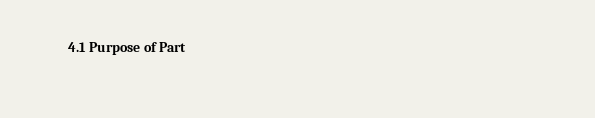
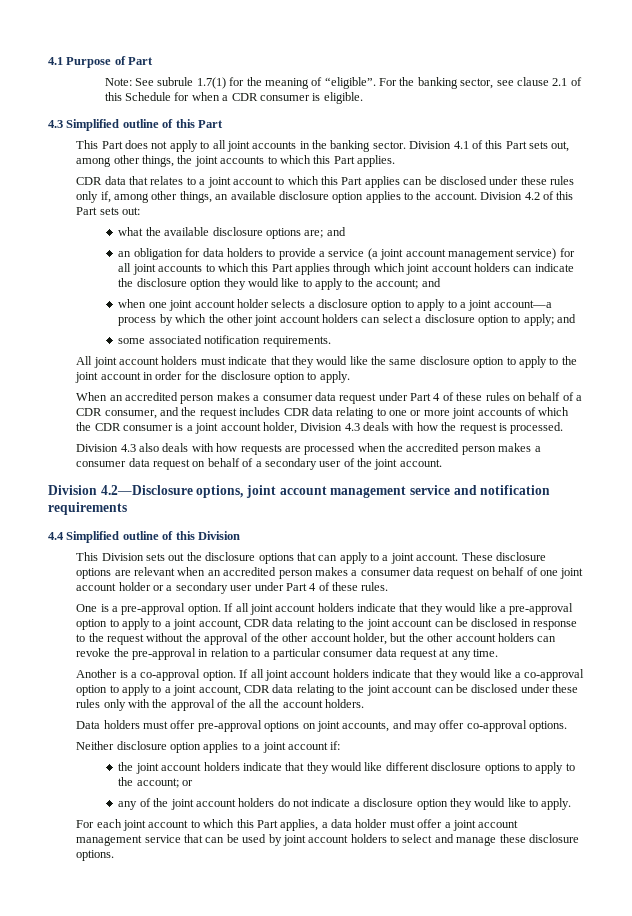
(187, 47) none -> [104,77,582,89] [104,92,363,104] [48,119,223,131] [76,140,570,152] [76,155,396,167] [76,176,575,188] [76,191,574,203] [76,207,141,215] [118,227,346,239] [118,248,575,260] [118,263,574,275] [118,278,441,290] [118,299,552,311] [118,314,577,326] [118,335,331,347] [76,356,577,368] [75,371,350,383] [76,392,583,404] [76,407,570,419] [76,422,564,434] [76,443,541,455] [76,458,442,470] [48,485,551,498] [48,502,127,515] [48,531,240,543] [76,552,546,564] [76,567,584,579] [76,582,389,594] [76,603,574,615] [76,618,578,630] [76,633,557,645] [76,648,499,660] [76,669,585,681] [76,684,579,696] [76,699,365,711] [76,720,568,732] [76,741,341,753] [118,762,575,774] [118,777,194,788] [118,798,572,810] [76,819,519,831] [76,834,579,846] [76,850,115,861] // Note: See subrule 1.7(1) for the meaning of “eligible”. For the banking sector, see clause 2.1 of this Schedule for when a CDR consumer is eligible. // 4.3 Simplified outline of this Part // This Part does not apply to all joint accounts in the banking sector. Division 4.1 of this Part sets out, among other things, the joint accounts to which this Part applies. // CDR data that relates to a joint account to which this Part applies can be disclosed under these rules only if, among other things, an available disclosure option applies to the account. Division 4.2 of this Part sets out: // what the available disclosure options are; and // an obligation for data holders to provide a service (a joint account management service) for all joint accounts to which this Part applies through which joint account holders can indicate the disclosure option they would like to apply to the account; and // when one joint account holder selects a disclosure option to apply to a joint account―a process by which the other joint account holders can select a disclosure option to apply; and // some associated notification requirements. // All joint account holders must indicate that they would like the same disclosure option to apply to the joint account in order for the disclosure option to apply. // When an accredited person makes a consumer data request under Part 4 of these rules on behalf of a CDR consumer, and the request includes CDR data relating to one or more joint accounts of which the CDR consumer is a joint account holder, Division 4.3 deals with how the request is processed. // Division 4.3 also deals with how requests are processed when the accredited person makes a consumer data request on behalf of a secondary user of the joint account. // Division 4.2—Disclosure options, joint account management service and notification requirements // 4.4 Simplified outline of this Division // This Division sets out the disclosure options that can apply to a joint account. These disclosure options are relevant when an accredited person makes a consumer data request on behalf of one joint account holder or a secondary user under Part 4 of these rules. // One is a pre-approval option. If all joint account holders indicate that they would like a pre-approval option to apply to a joint account, CDR data relating to the joint account can be disclosed in response to the request without the approval of the other account holder, but the other account holders can revoke the pre-approval in relation to a particular consumer data request at any time. // Another is a co-approval option. If all joint account holders indicate that they would like a co-approval option to apply to a joint account, CDR data relating to the joint account can be disclosed under these rules only with the approval of the all the account holders. // Data holders must offer pre-approval options on joint accounts, and may offer co-approval options. // Neither disclosure option applies to a joint account if: // the joint account holders indicate that they would like different disclosure options to apply to the account; or // any of the joint account holders do not indicate a disclosure option they would like to apply. // For each joint account to which this Part applies, a data holder must offer a joint account management service that can be used by joint account holders to select and manage these disclosure options.

